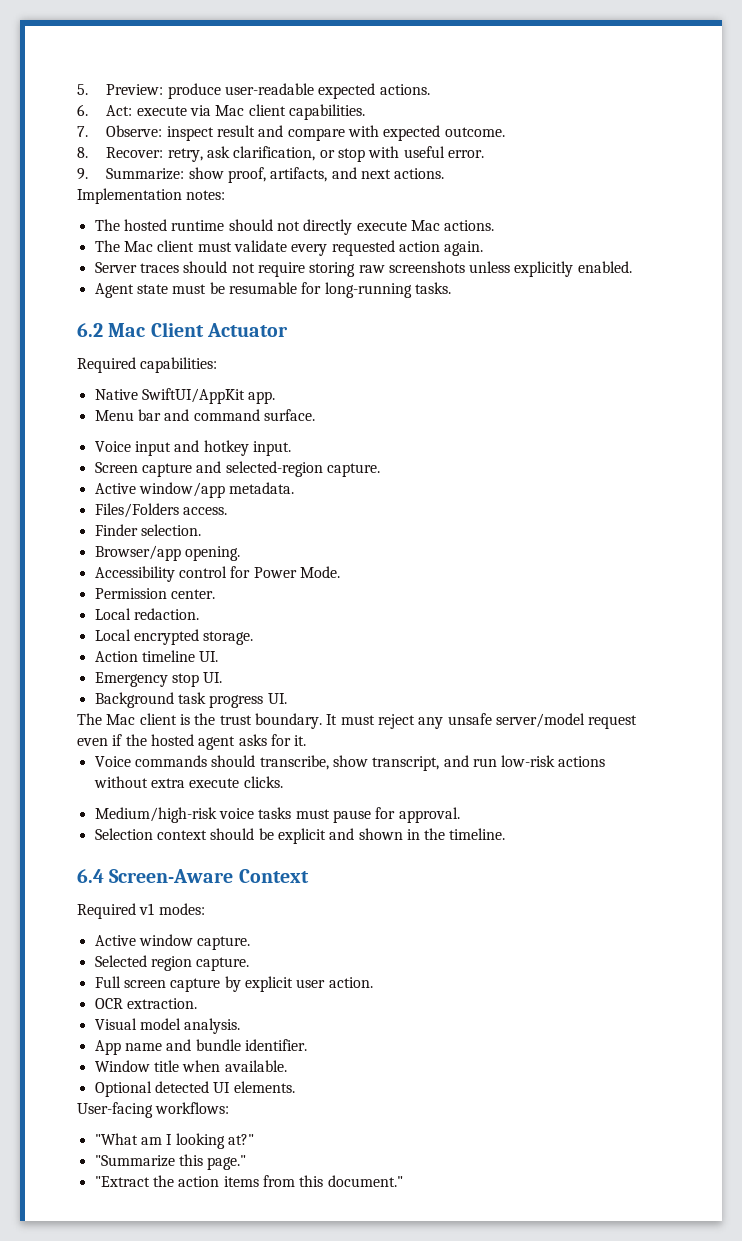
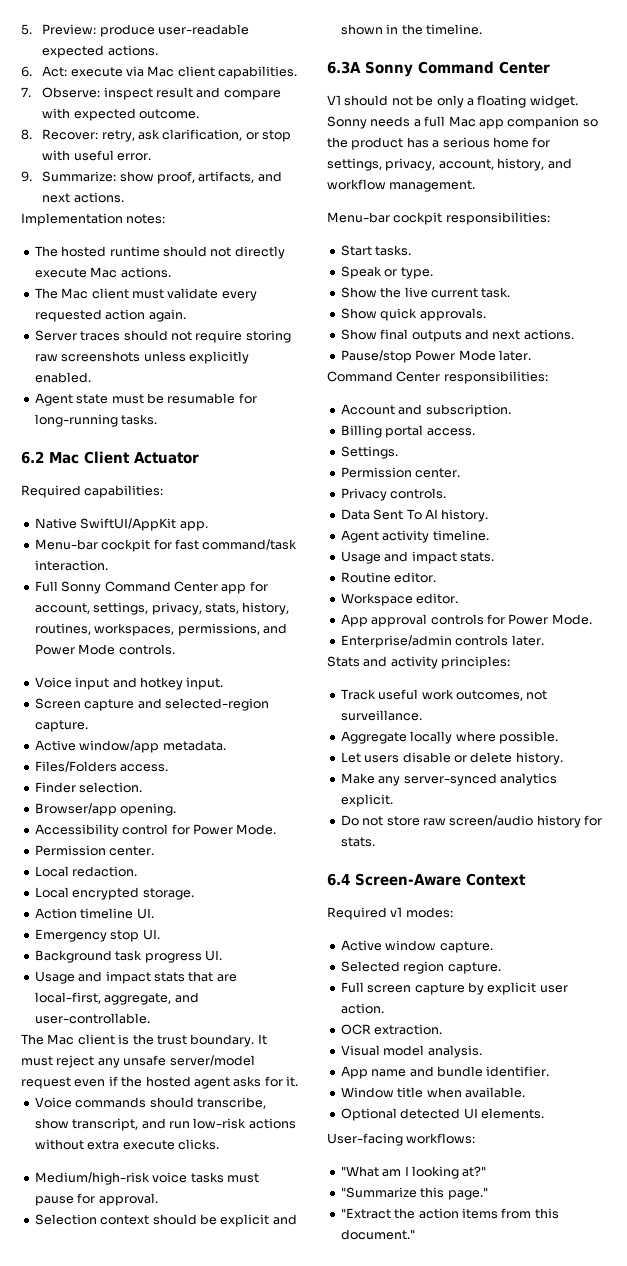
[94,409,315,421] Menu bar and command surface. -> [34,539,298,552] [34,560,108,571] [34,581,268,594] [34,602,290,615] [34,623,287,636] [34,644,175,655] Menu-bar cockpit for fast command/task interaction. // Full Sonny Command Center app for account, settings, privacy, stats, history, routines, workspaces, permissions, and Power Mode controls.
(287, 698) none -> [34,971,237,984] [34,992,199,1005] [34,1013,150,1024] // Usage and impact stats that are local-first, aggregate, and user-controllable.
(506, 834) none -> [327,61,550,77] [327,95,578,108] [327,116,598,129] [327,137,551,150] [327,158,572,171] [327,179,476,192] [327,212,550,225] [340,245,412,256] [340,266,433,279] [340,287,511,298] [340,308,486,321] [340,329,574,342] [340,350,531,363] [327,371,548,384] [340,404,511,417] [340,425,475,438] [340,446,398,459] [340,467,461,478] [340,488,447,501] [340,509,489,522] [340,530,489,543] [340,551,494,564] [340,572,437,583] [340,593,459,606] [340,614,592,627] [340,635,544,648] [327,656,511,669] [340,689,548,701] [340,710,422,721] [340,731,558,744] [340,752,563,765] [340,773,557,786] [340,794,393,807] [340,815,602,828] [340,837,375,847] // 6.3A Sonny Command Center // V1 should not be only a floating widget. Sonny needs a full Mac app companion so the product has a serious home for settings, privacy, account, history, and workflow management. // Menu-bar cockpit responsibilities: // Start tasks. // Speak or type. // Show the live current task. // Show quick approvals. // Show final outputs and next actions. // Pause/stop Power Mode later. // Command Center responsibilities: // Account and subscription. // Billing portal access. // Settings. // Permission center. // Privacy controls. // Data Sent To AI history. // Agent activity timeline. // Usage and impact stats. // Routine editor. // Workspace editor. // App approval controls for Power Mode. // Enterprise/admin controls later. // Stats and activity principles: // Track useful work outcomes, not surveillance. // Aggregate locally where possible. // Let users disable or delete history. // Make any server-synced analytics explicit. // Do not store raw screen/audio history for stats.

